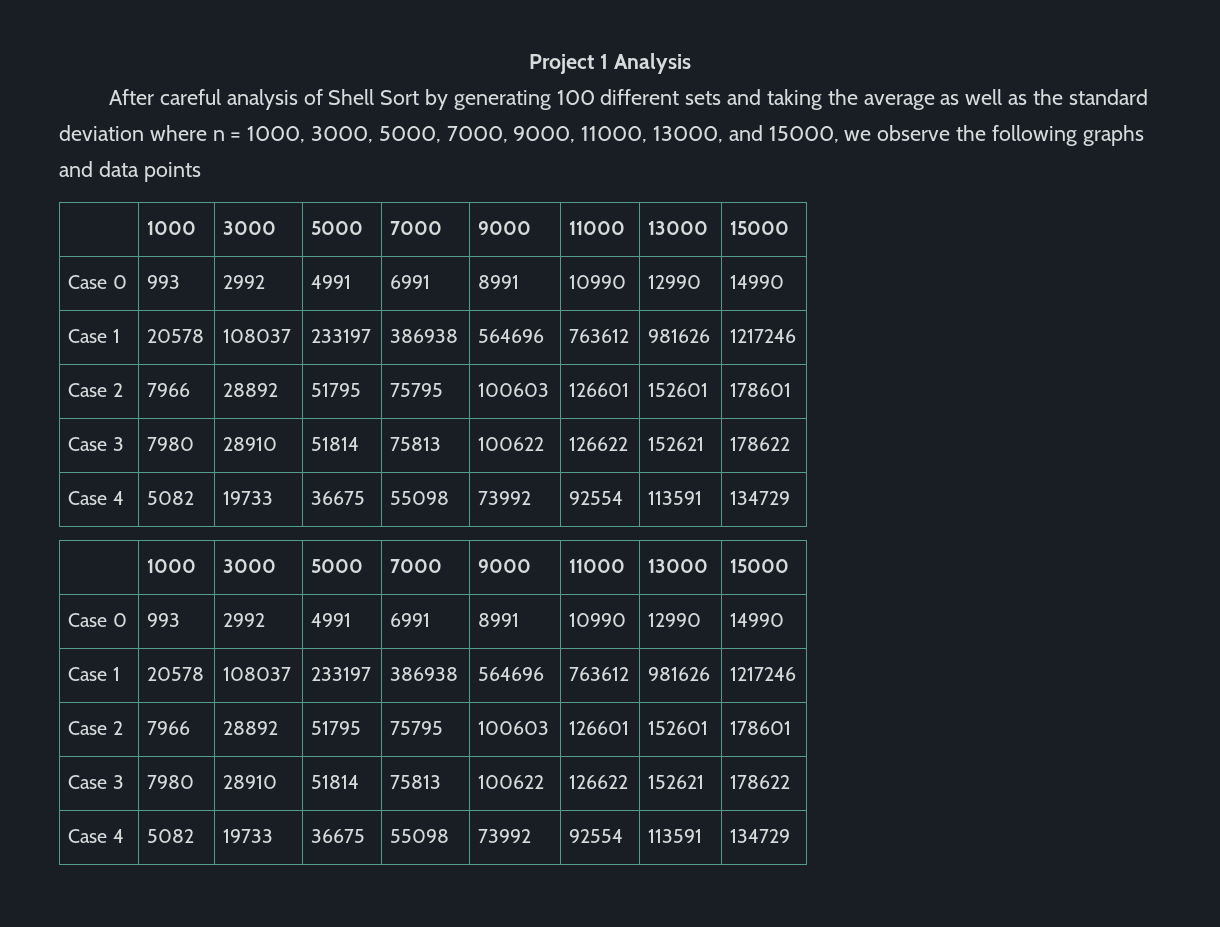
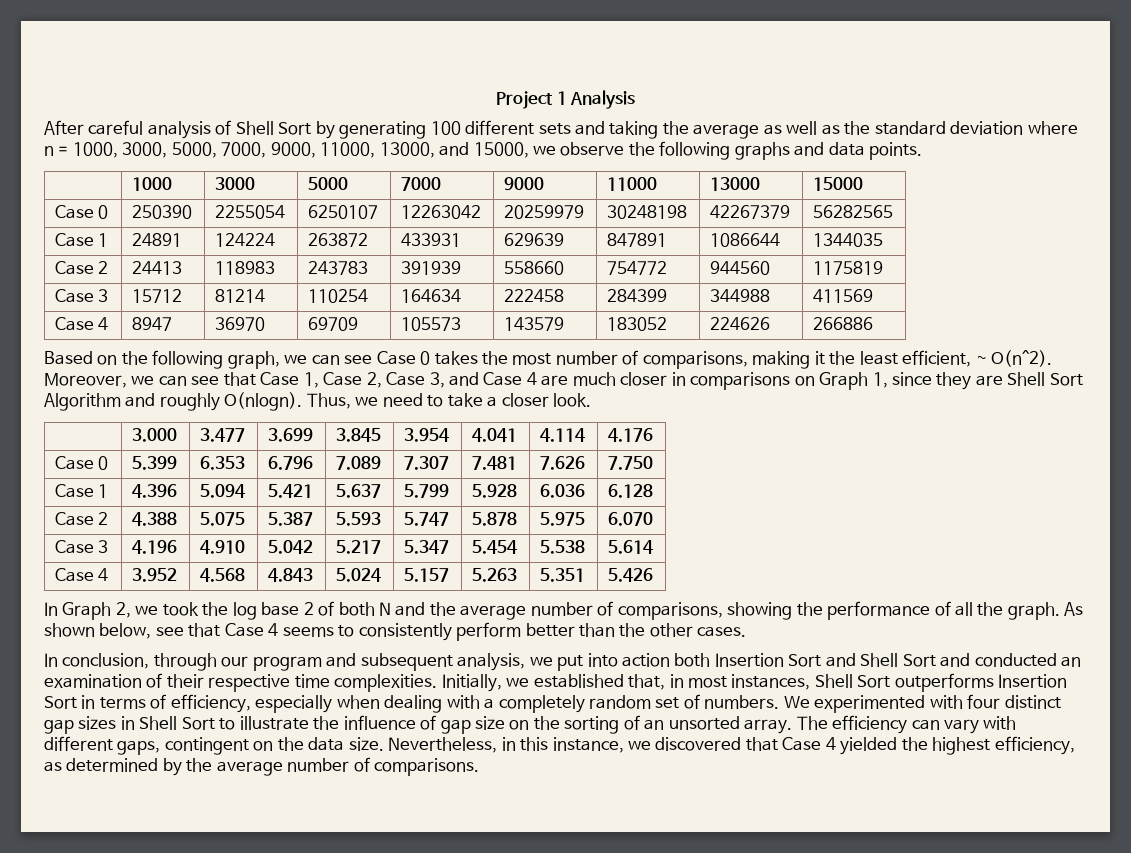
[143,162,201,182] points -> [869,142,923,160] points.
[147,275,181,289] [223,275,266,289] [311,275,352,289] [390,275,431,289] [478,275,520,289] [569,275,627,289] [648,275,702,289] [730,275,785,289] [68,329,120,343] [147,329,205,343] [223,329,292,343] [311,329,372,343] [390,329,459,343] [478,329,545,343] [569,329,630,343] [648,329,711,343] [730,329,797,343] [68,383,123,397] [147,383,191,397] [223,383,279,397] [311,383,362,397] [390,383,444,397] [478,383,550,397] [569,383,630,397] [648,383,709,397] [730,383,792,397] [68,437,124,451] [147,437,195,451] [223,437,278,451] [311,437,360,451] [390,437,442,451] [478,437,545,451] [569,437,629,451] [648,437,705,451] [730,437,791,451] [68,491,124,505] [147,491,195,505] [223,491,274,505] [311,491,366,505] [390,491,450,505] [478,491,532,505] [569,491,624,505] [648,491,703,505] [730,491,791,505] [147,559,197,573] [223,559,277,573] [311,559,364,573] [390,559,443,573] [478,559,532,573] [569,559,626,573] [648,559,709,573] [730,559,790,573] [68,613,127,627] [147,613,181,627] [223,613,266,627] [311,613,352,627] [390,613,431,627] [478,613,520,627] [569,613,627,627] [648,613,702,627] [730,613,785,627] [68,667,120,681] [147,667,205,681] [223,667,292,681] [311,667,372,681] [390,667,459,681] [478,667,545,681] [569,667,630,681] [648,667,711,681] [730,667,797,681] [68,721,123,735] [147,721,191,735] [223,721,279,735] [311,721,362,735] [390,721,444,735] [478,721,550,735] [569,721,630,735] [648,721,709,735] [730,721,792,735] [68,775,124,789] [147,775,195,789] [223,775,278,789] [311,775,360,789] [390,775,442,789] [478,775,545,789] [569,775,629,789] [648,775,705,789] [730,775,791,789] [68,829,124,843] [147,829,195,843] [223,829,274,843] [311,829,366,843] [390,829,450,843] [478,829,532,843] [569,829,624,843] [648,829,703,843] [730,829,791,843] 993 | 2992 | 4991 | 6991 | 8991 | 10990 | 12990 | 14990 // Case 1 | 20578 | 108037 | 233197 | 386938 | 564696 | 763612 | 981626 | 1217246 // Case 2 | 7966 | 28892 | 51795 | 75795 | 100603 | 126601 | 152601 | 178601 // Case 3 | 7980 | 28910 | 51814 | 75813 | 100622 | 126622 | 152621 | 178622 // Case 4 | 5082 | 19733 | 36675 | 55098 | 73992 | 92554 | 113591 | 134729 // | 1000 | 3000 | 5000 | 7000 | 9000 | 11000 | 13000 | 15000 // Case 0 | 993 | 2992 | 4991 | 6991 | 8991 | 10990 | 12990 | 14990 // Case 1 | 20578 | 108037 | 233197 | 386938 | 564696 | 763612 | 981626 | 1217246 // Case 2 | 7966 | 28892 | 51795 | 75795 | 100603 | 126601 | 152601 | 178601 // Case 3 | 7980 | 28910 | 51814 | 75813 | 100622 | 126622 | 152621 | 178622 // Case 4 | 5082 | 19733 | 36675 | 55098 | 73992 | 92554 | 113591 | 134729 -> [131,205,192,219] [214,205,285,219] [307,205,378,219] [400,205,481,219] [503,205,584,219] [606,205,687,219] [709,205,790,219] [812,205,893,218] [54,233,109,247] [131,233,182,247] [214,233,275,247] [307,233,368,247] [400,233,461,247] [503,233,564,246] [606,233,667,247] [709,233,780,247] [812,233,883,247] [54,261,109,275] [131,261,182,275] [214,261,275,275] [307,261,368,275] [400,261,461,275] [503,261,564,275] [606,261,667,275] [709,261,770,275] [812,261,883,275] [54,289,109,303] [131,289,182,303] [214,289,265,303] [307,289,368,303] [400,289,461,303] [503,289,564,302] [606,289,667,302] [709,289,770,302] [812,289,873,303] [54,317,109,331] [131,317,172,331] [214,317,265,331] [307,317,358,331] [400,317,461,331] [503,317,564,331] [606,317,667,331] [709,317,770,330] [812,317,873,330] [44,350,1052,369] [44,372,1083,390] [44,392,591,411] [131,428,177,442] [199,428,245,442] [267,428,313,442] [335,428,381,442] [403,428,449,442] [471,428,517,442] [539,428,585,442] [607,428,653,442] [54,456,109,470] [131,456,177,470] [199,456,245,470] [267,456,313,470] [335,456,381,470] [403,456,449,470] [471,456,517,470] [539,456,585,470] [607,456,653,470] [54,484,109,498] [131,484,177,498] [199,484,245,498] [267,484,313,498] [335,484,381,498] [403,484,449,498] [471,484,517,498] [539,484,585,498] [607,484,653,498] [54,512,109,526] [131,512,177,526] [199,512,245,526] [267,512,313,526] [335,512,381,526] [403,512,449,526] [471,512,517,526] [539,512,585,526] [607,512,653,526] [54,540,109,554] [131,540,177,554] [199,540,245,554] [267,540,313,554] [335,540,381,554] [403,540,449,554] [471,540,517,554] [539,540,585,554] [607,540,653,554] [54,568,109,582] [131,568,177,582] [199,568,245,582] [267,568,313,582] [335,568,381,582] [403,568,449,582] [471,568,517,582] [539,568,585,582] [607,568,653,582] [44,601,1084,620] [44,622,747,641] [44,653,1082,671] [44,673,1068,692] [44,694,1061,713] [44,715,1017,734] [44,736,1075,755] [44,757,480,776] 250390 | 2255054 | 6250107 | 12263042 | 20259979 | 30248198 | 42267379 | 56282565 // Case 1 | 24891 | 124224 | 263872 | 433931 | 629639 | 847891 | 1086644 | 1344035 // Case 2 | 24413 | 118983 | 243783 | 391939 | 558660 | 754772 | 944560 | 1175819 // Case 3 | 15712 | 81214 | 110254 | 164634 | 222458 | 284399 | 344988 | 411569 // Case 4 | 8947 | 36970 | 69709 | 105573 | 143579 | 183052 | 224626 | 266886 // Based on the following graph, we can see Case 0 takes the most number of comparisons, making it the least efficient, ~ O(n^2). Moreover, we can see that Case 1, Case 2, Case 3, and Case 4 are much closer in comparisons on Graph 1, since they are Shell Sort Algorithm and roughly O(nlogn). Thus, we need to take a closer look. // | 3.000 | 3.477 | 3.699 | 3.845 | 3.954 | 4.041 | 4.114 | 4.176 // Case 0 | 5.399 | 6.353 | 6.796 | 7.089 | 7.307 | 7.481 | 7.626 | 7.750 // Case 1 | 4.396 | 5.094 | 5.421 | 5.637 | 5.799 | 5.928 | 6.036 | 6.128 // Case 2 | 4.388 | 5.075 | 5.387 | 5.593 | 5.747 | 5.878 | 5.975 | 6.070 // Case 3 | 4.196 | 4.910 | 5.042 | 5.217 | 5.347 | 5.454 | 5.538 | 5.614 // Case 4 | 3.952 | 4.568 | 4.843 | 5.024 | 5.157 | 5.263 | 5.351 | 5.426 // In Graph 2, we took the log base 2 of both N and the average number of comparisons, showing the performance of all the graph. As shown below, see that Case 4 seems to consistently perform better than the other cases. // In conclusion, through our program and subsequent analysis, we put into action both Insertion Sort and Shell Sort and conducted an examination of their respective time complexities. Initially, we established that, in most instances, Shell Sort outperforms Insertion Sort in terms of efficiency, especially when dealing with a completely random set of numbers. We experimented with four distinct gap sizes in Shell Sort to illustrate the influence of gap size on the sorting of an unsorted array. The efficiency can vary with different gaps, contingent on the data size. Nevertheless, in this instance, we discovered that Case 4 yielded the highest efficiency, as determined by the average number of comparisons.

